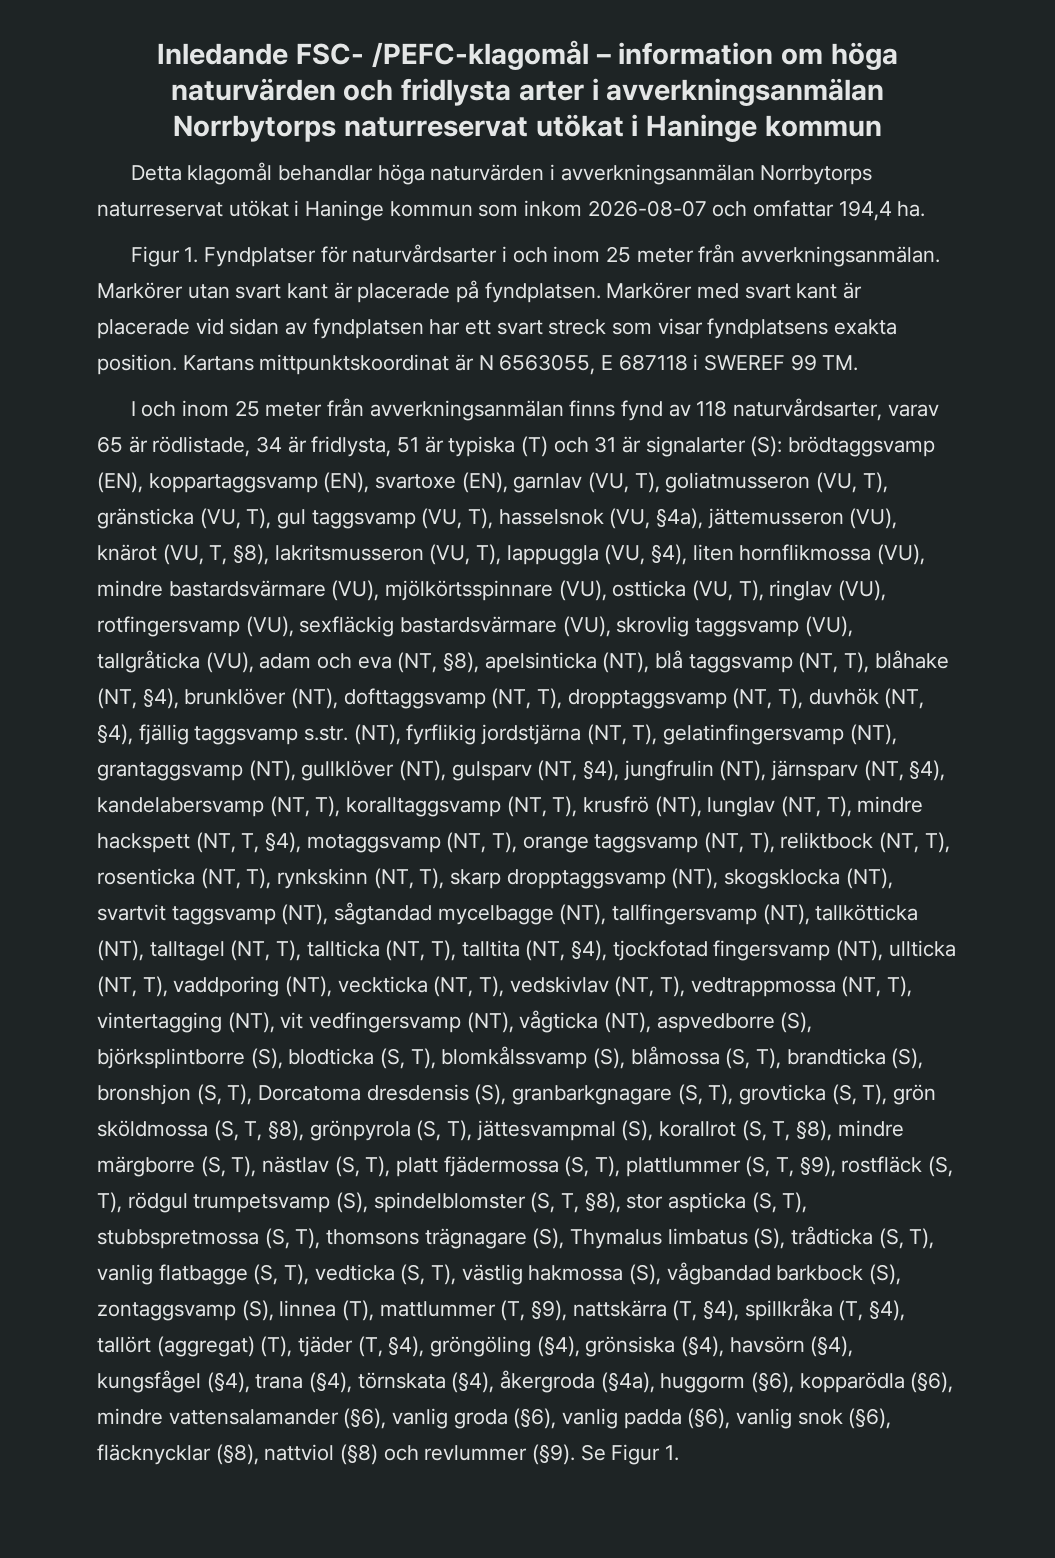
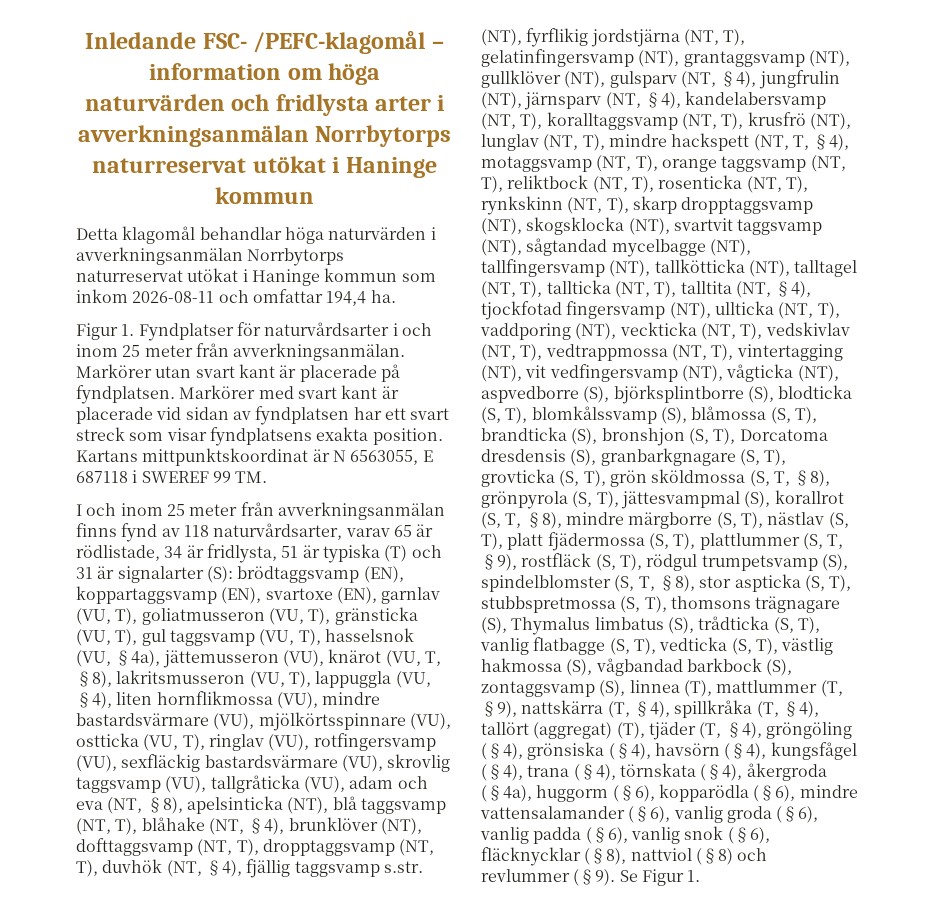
[587,200,707,217] 2026-08-07 -> [132,291,215,303] 2026-08-11

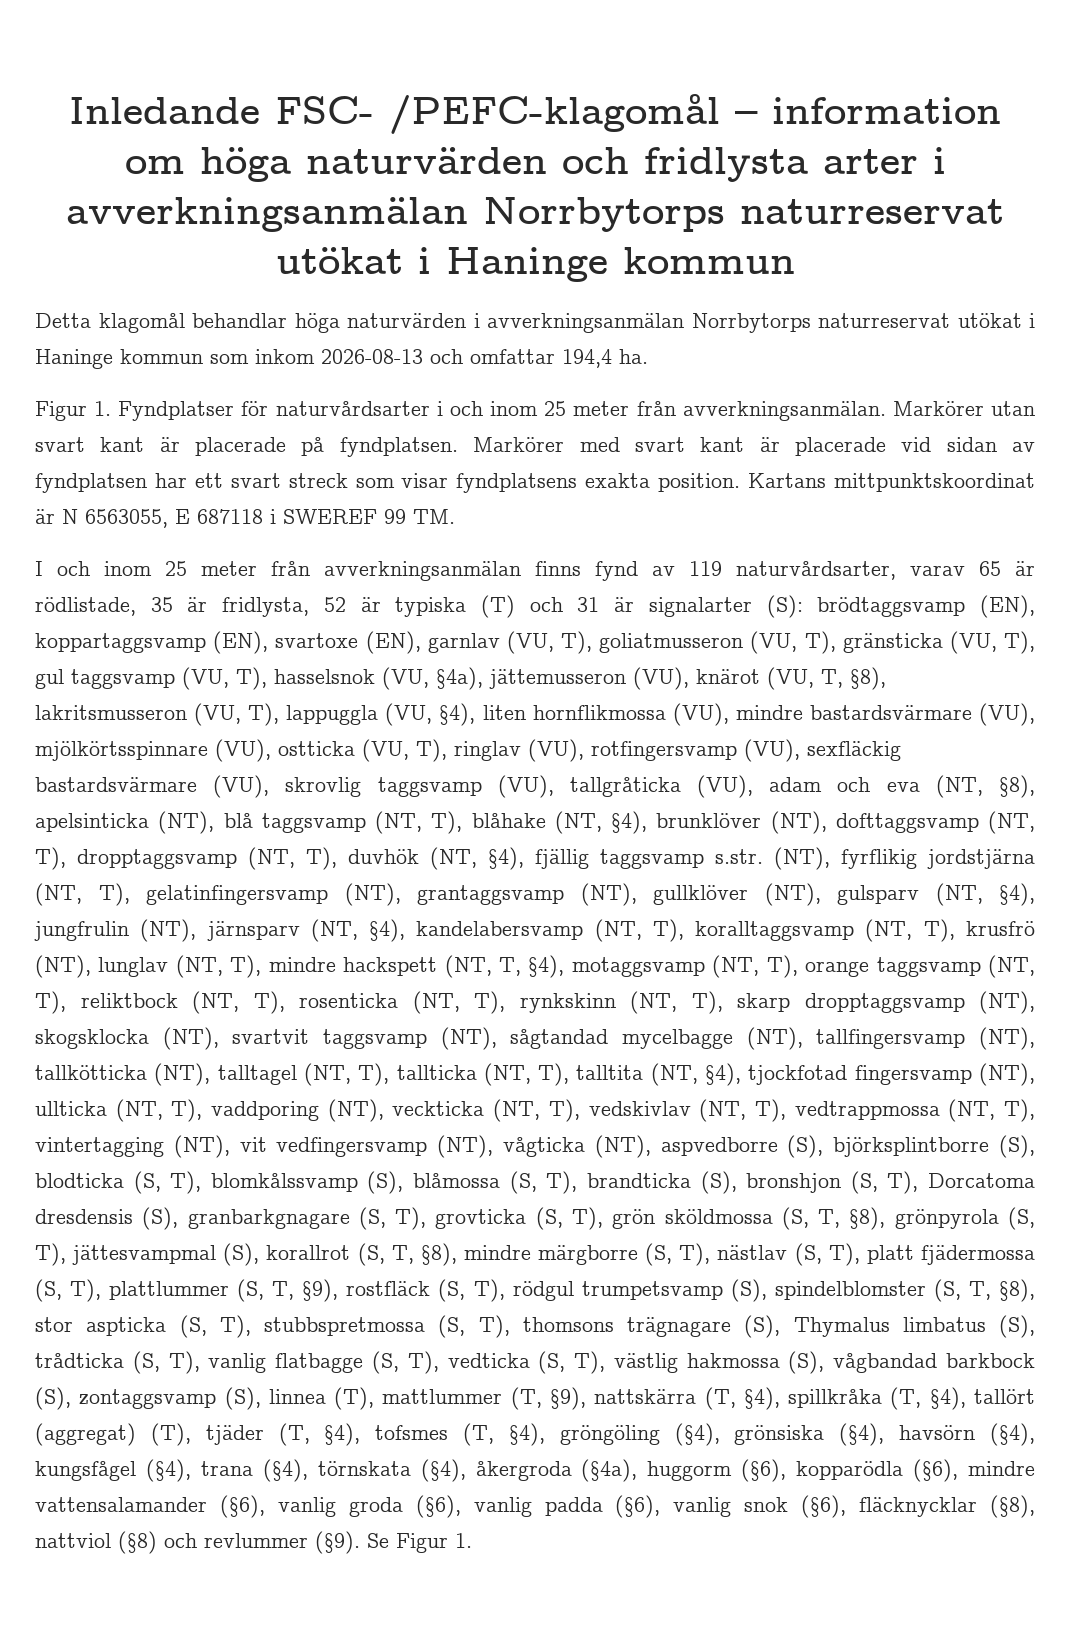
[132,291,215,303] 2026-08-11 -> [321,349,423,364] 2026-08-13
[183,525,209,537] 118 -> [689,561,722,576] 119
[164,546,183,559] 34 -> [150,597,173,612] 35
[281,546,299,558] 51 -> [323,597,346,612] 52
(762, 730) none -> [375,1423,545,1446] tofsmes (T, §4),

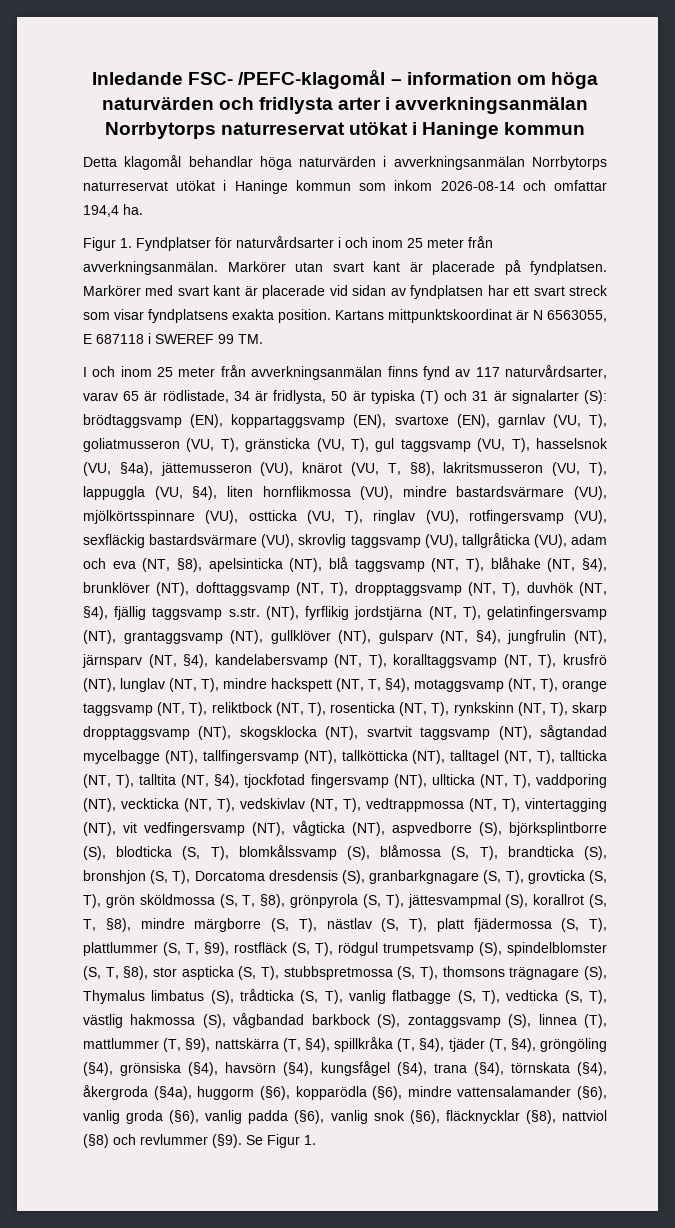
[321,349,423,364] 2026-08-13 -> [440,181,515,191] 2026-08-14
[689,561,722,576] 119 -> [475,367,500,377] 117
[150,597,173,612] 35 -> [233,391,250,401] 34
[323,597,346,612] 52 -> [331,391,348,401] 50
[974,1389,1036,1404] [35,1423,449,1446] tallört (aggregat) (T), tjäder (T, §4), tofsmes -> [448,1038,485,1052] tjäder

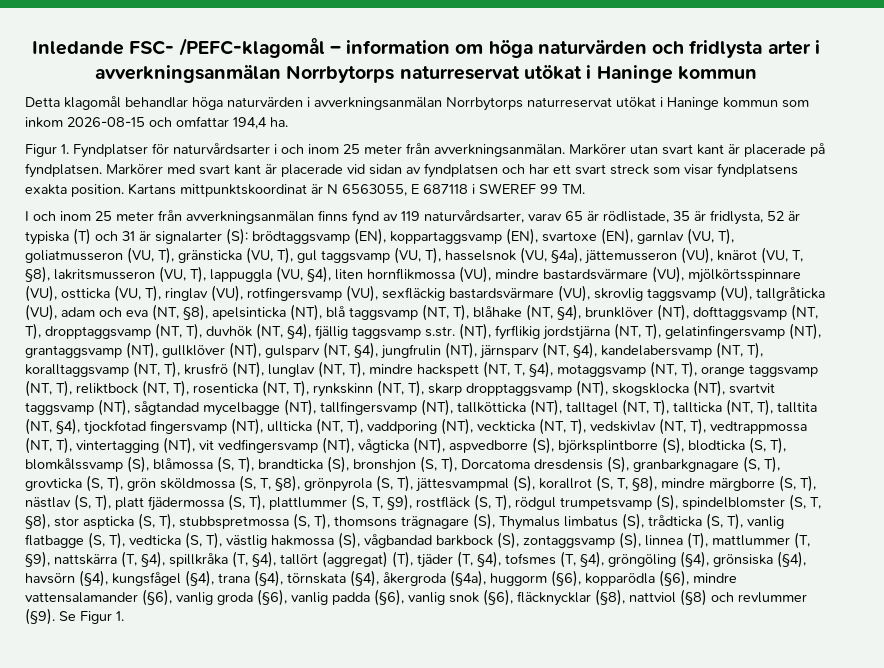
[440,181,515,191] 2026-08-14 -> [67,117,145,127] 2026-08-15
(484, 292) none -> [502,164,525,174] och
[475,367,500,377] 117 -> [401,211,420,221] 119
[233,391,250,401] 34 -> [673,211,690,221] 35
[331,391,348,401] 50 -> [767,211,784,221] 52
[448,1038,485,1052] tjäder -> [280,551,556,568] tallört (aggregat) (T), tjäder (T, §4), tofsmes

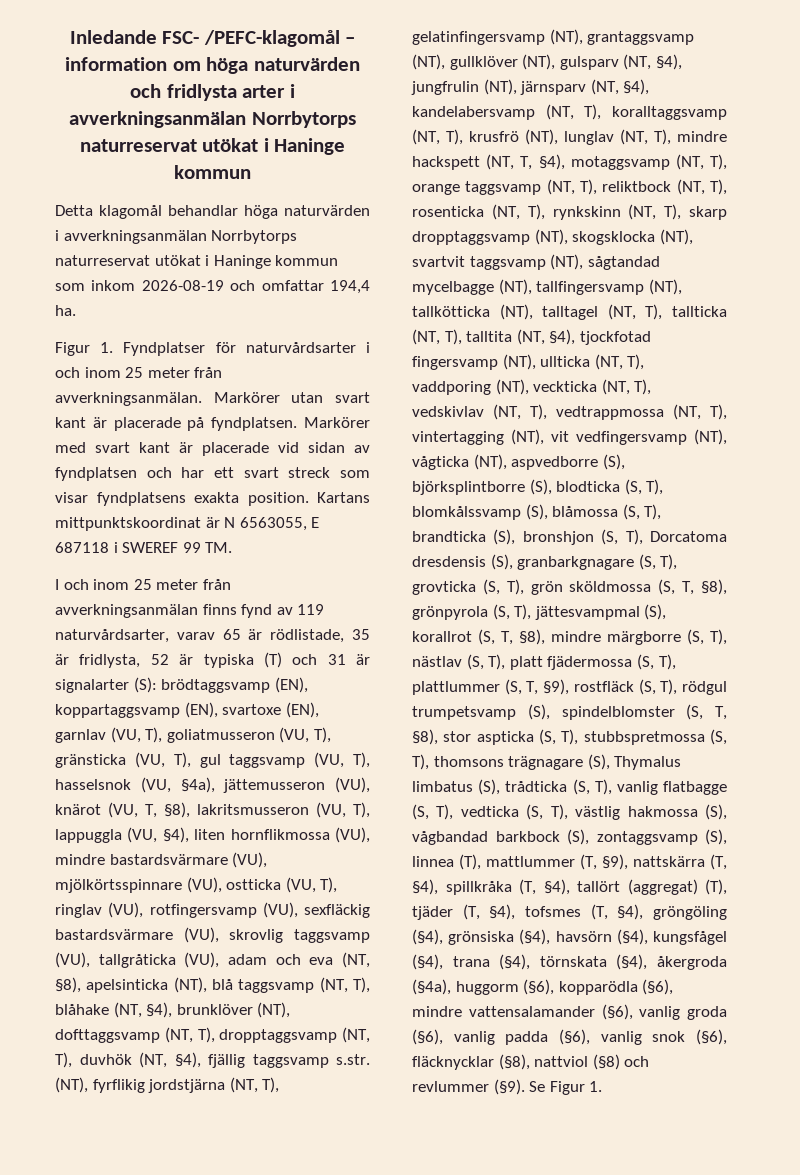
[67,117,145,127] 2026-08-15 -> [141,280,224,291] 2026-08-19

